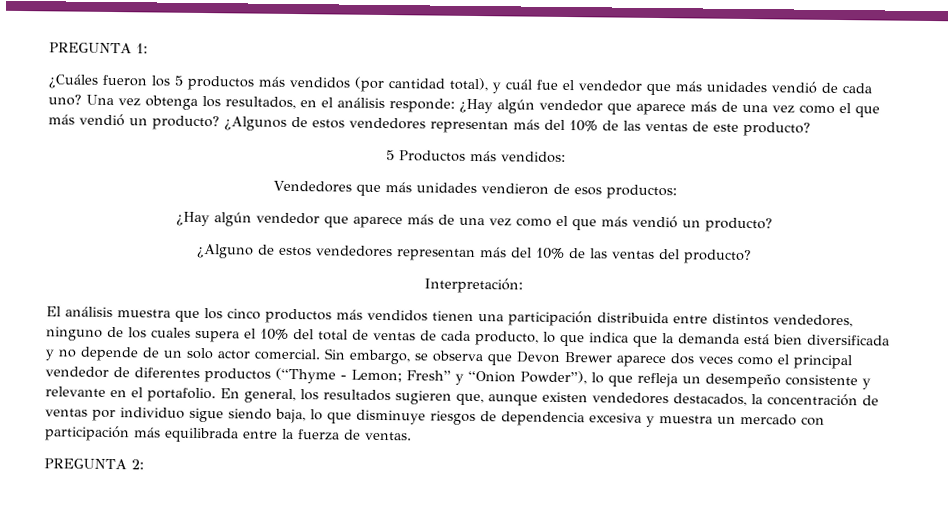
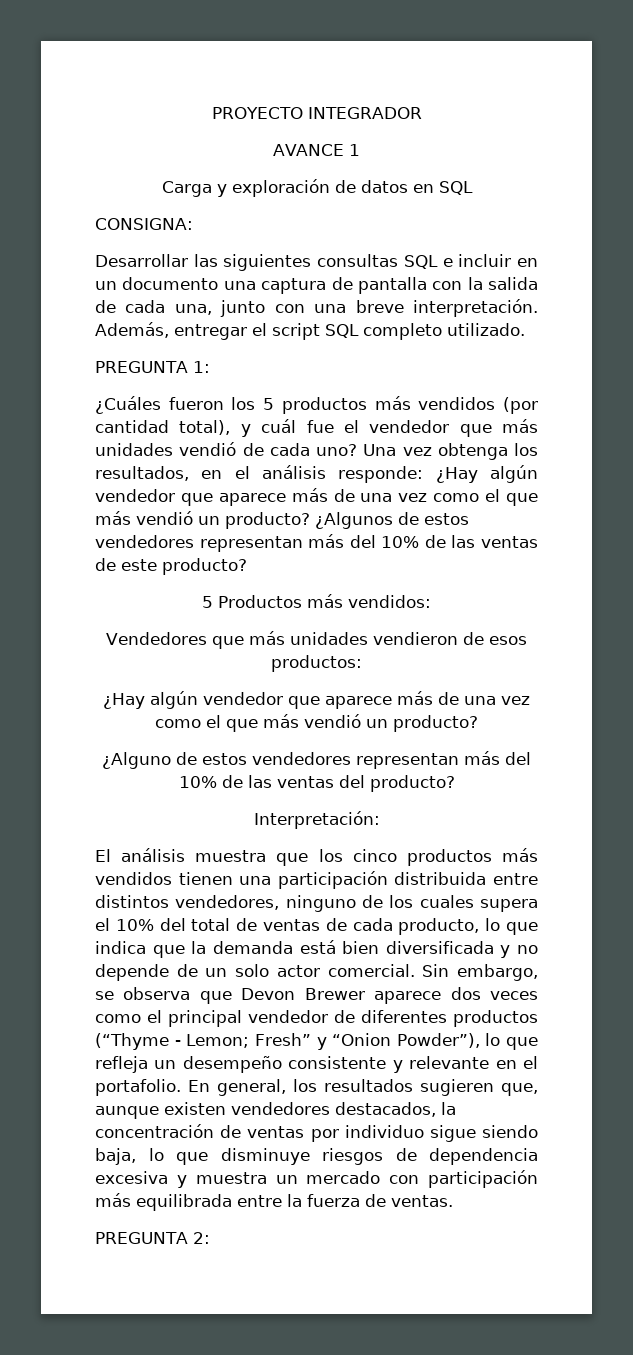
(49, 48) none -> [211,107,422,119] [272,144,361,156] [161,179,473,197] [95,218,193,230] [95,254,538,271] [95,277,538,294] [95,299,538,317] [95,322,525,340] PROYECTO INTEGRADOR // AVANCE 1 // Carga y exploración de datos en SQL // CONSIGNA: // Desarrollar las siguientes consultas SQL e incluir en un documento una captura de pantalla con la salida de cada una, junto con una breve interpretación. Además, entregar el script SQL completo utilizado. //

